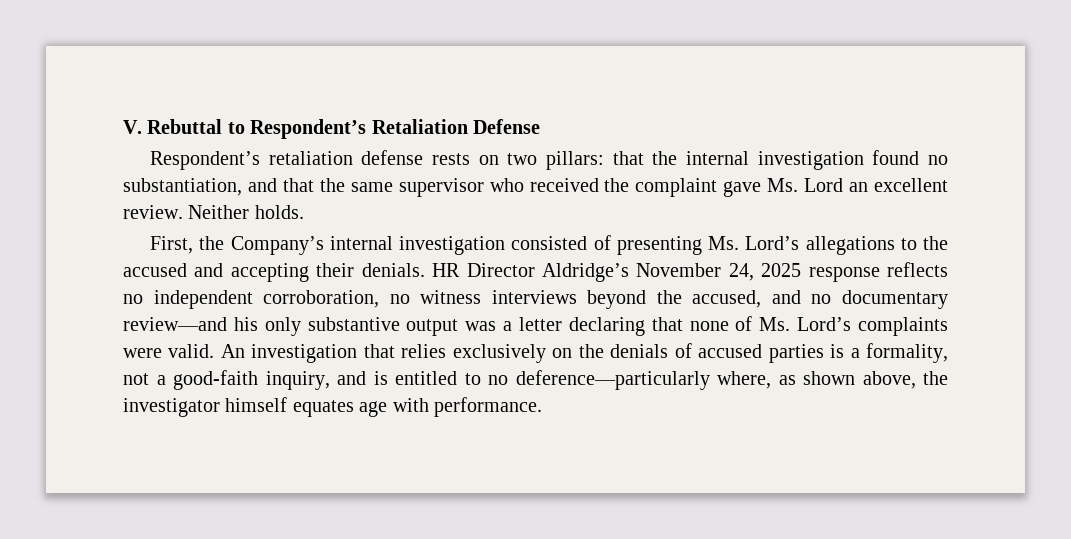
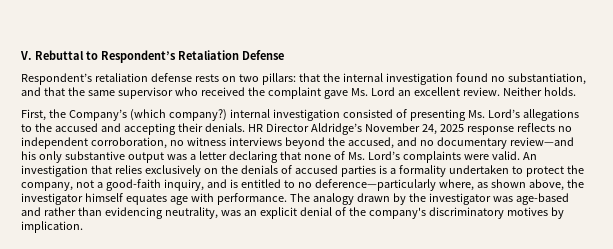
(324, 245) none -> [129,109,227,121] (which company?)
[866,343,948,363] formality, -> [398,165,584,177] [21,182,73,191] formality undertaken to protect the company,
(542, 407) none -> [289,193,569,205] [21,207,564,219] [21,221,83,233] The analogy drawn by the investigator was age-based and rather than evidencing neutrality, was an explicit denial of the company's discriminatory motives by implication.

